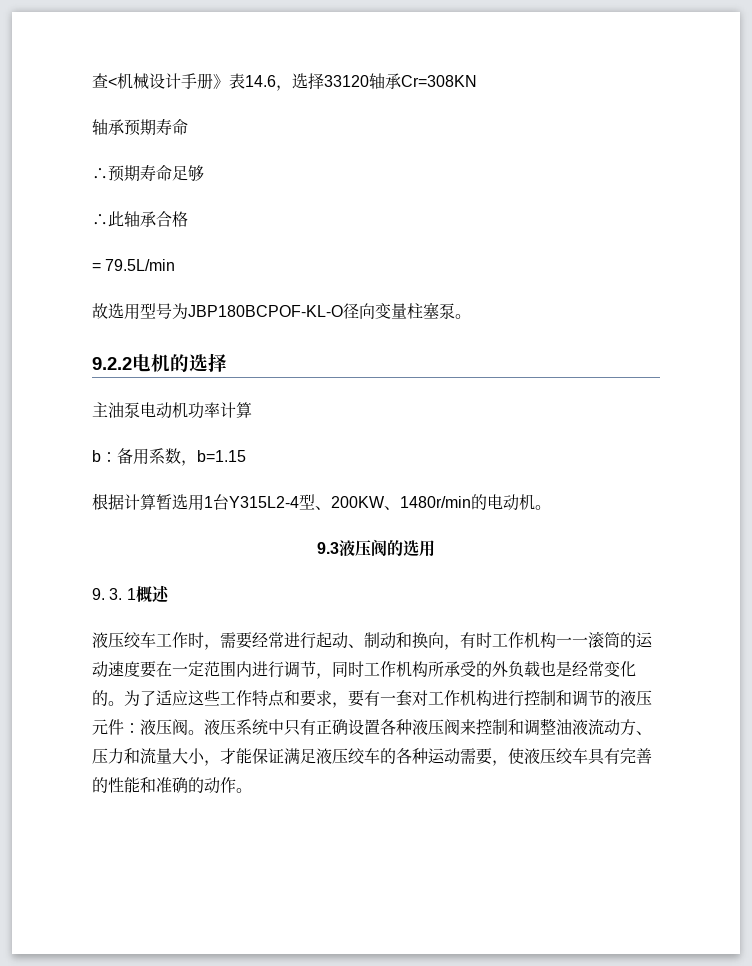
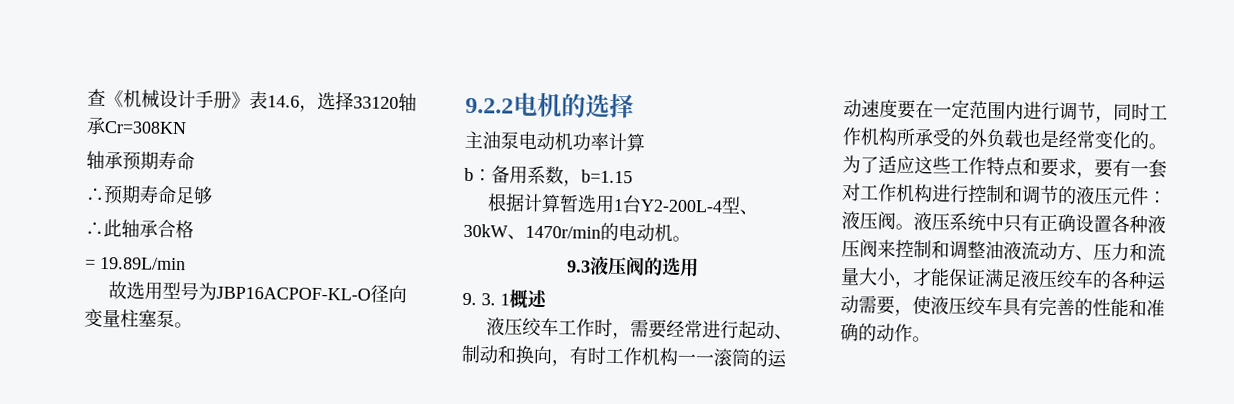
[108,77,117,87] < -> [105,90,124,108] 《
[105,259,176,271] 79.5L/min -> [100,256,186,271] 19.89L/min
[188,305,343,317] JBP180BCPOF-KL-O -> [216,286,372,301] JBP16ACPOF-KL-O
[229,494,471,510] Y315L2-4型、200KW、1480r/min -> [640,196,759,215] [463,223,601,240] Y2-200L-4型、30kW、1470r/min

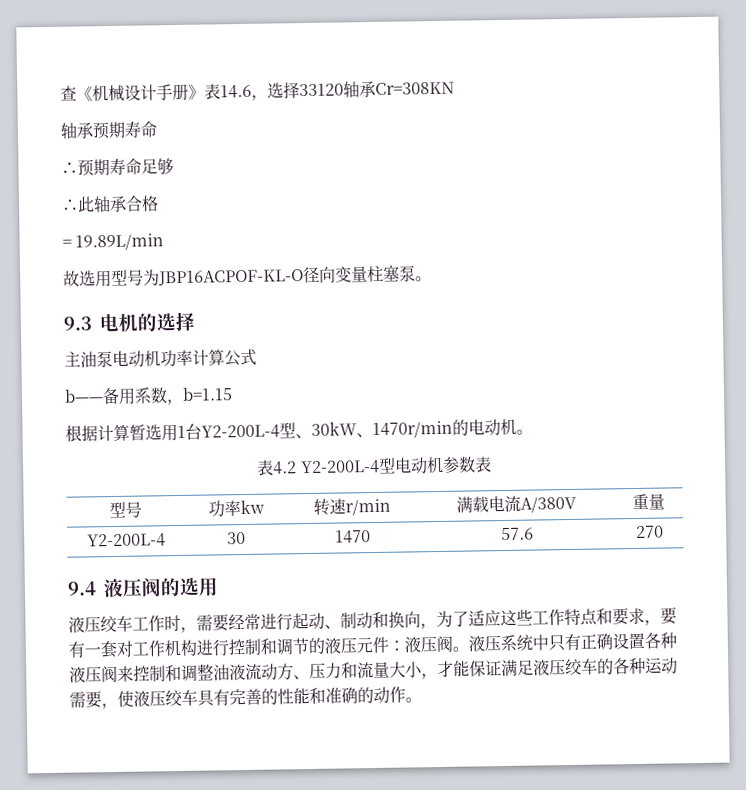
[465,97,514,114] 9.2.2 -> [63,316,92,331] 9.3
[464,167,492,182] // b： -> [224,348,257,367] [64,389,104,403] 公式 // b——
[567,260,591,273] 9.3 -> [256,456,492,476] [109,501,142,519] [207,499,265,518] [313,498,391,516] [456,495,577,513] [632,493,665,510] [87,533,166,548] [227,531,246,545] [335,530,371,544] [500,527,534,541] [635,525,664,538] [67,581,97,596] 表4.2 Y2-200L-4型电动机参数表 // 型号 | 功率kw | 转速r/min | 满载电流A/380V | 重量 // Y2-200L-4 | 30 | 1470 | 57.6 | 270 // 9.4
[462,289,548,309] // 9. 3. 1概述 -> (219, 587) none
[569,346,788,368] [843,99,1168,123] [842,127,1167,150] 有时工作机构一一滚筒的运动速度要在一定范围内进行调节，同时工作机构所承受的外负载也是经常变化的。 -> (437, 626) none

